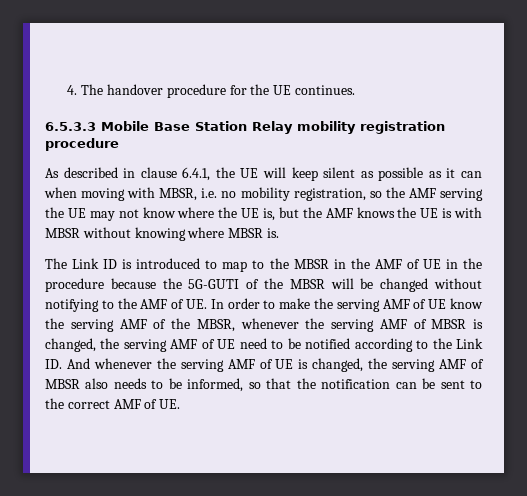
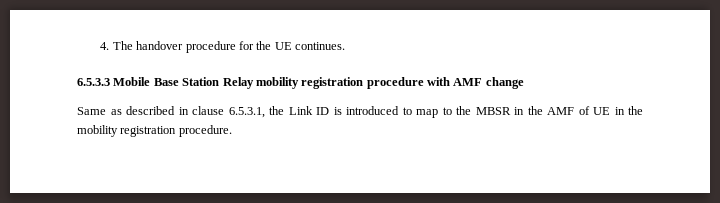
[45,167,482,181] [44,187,483,201] [45,207,482,221] [45,227,279,241] [45,258,67,269] // As described in clause 6.4.1, the UE will keep silent as possible as it can when moving with MBSR, i.e. no mobility registration, so the AMF serving the UE may not know where the UE is, but the AMF knows the UE is with MBSR without knowing where MBSR is. // The -> [427,77,524,89] [77,106,284,118] with AMF change // Same as described in clause 6.5.3.1, the
[45,278,483,292] [45,298,484,312] [45,318,483,332] [45,338,483,352] [45,358,484,372] [45,378,482,392] [45,398,181,409] procedure because the 5G-GUTI of the MBSR will be changed without notifying to the AMF of UE. In order to make the serving AMF of UE know the serving AMF of the MBSR, whenever the serving AMF of MBSR is changed, the serving AMF of UE need to be notified according to the Link ID. And whenever the serving AMF of UE is changed, the serving AMF of MBSR also needs to be informed, so that the notification can be sent to the correct AMF of UE. -> [77,125,232,137] mobility registration procedure.

